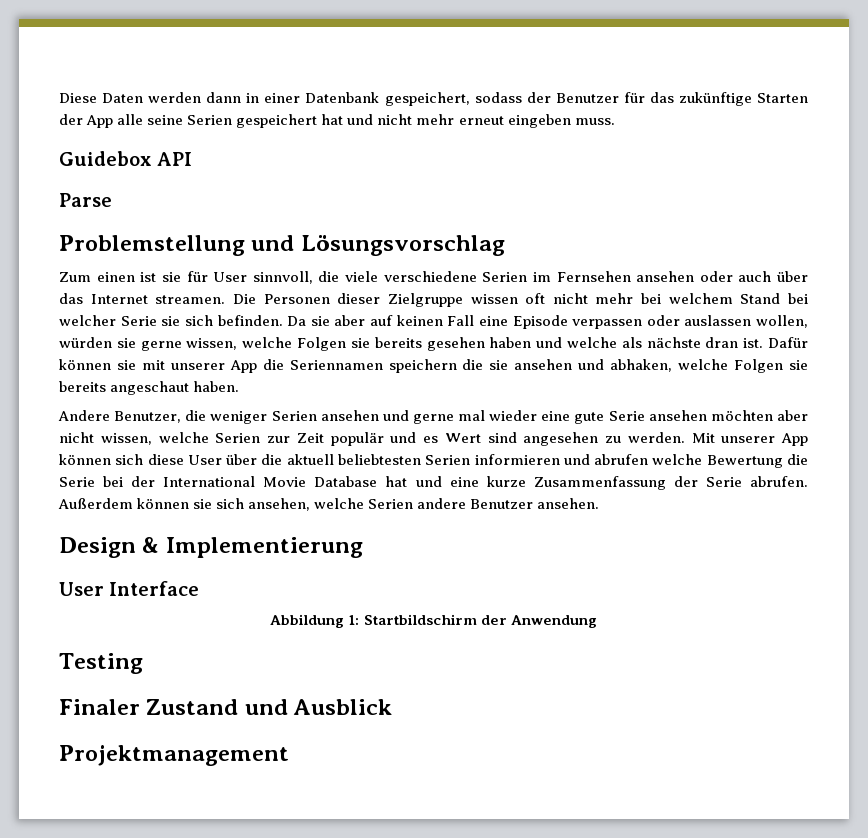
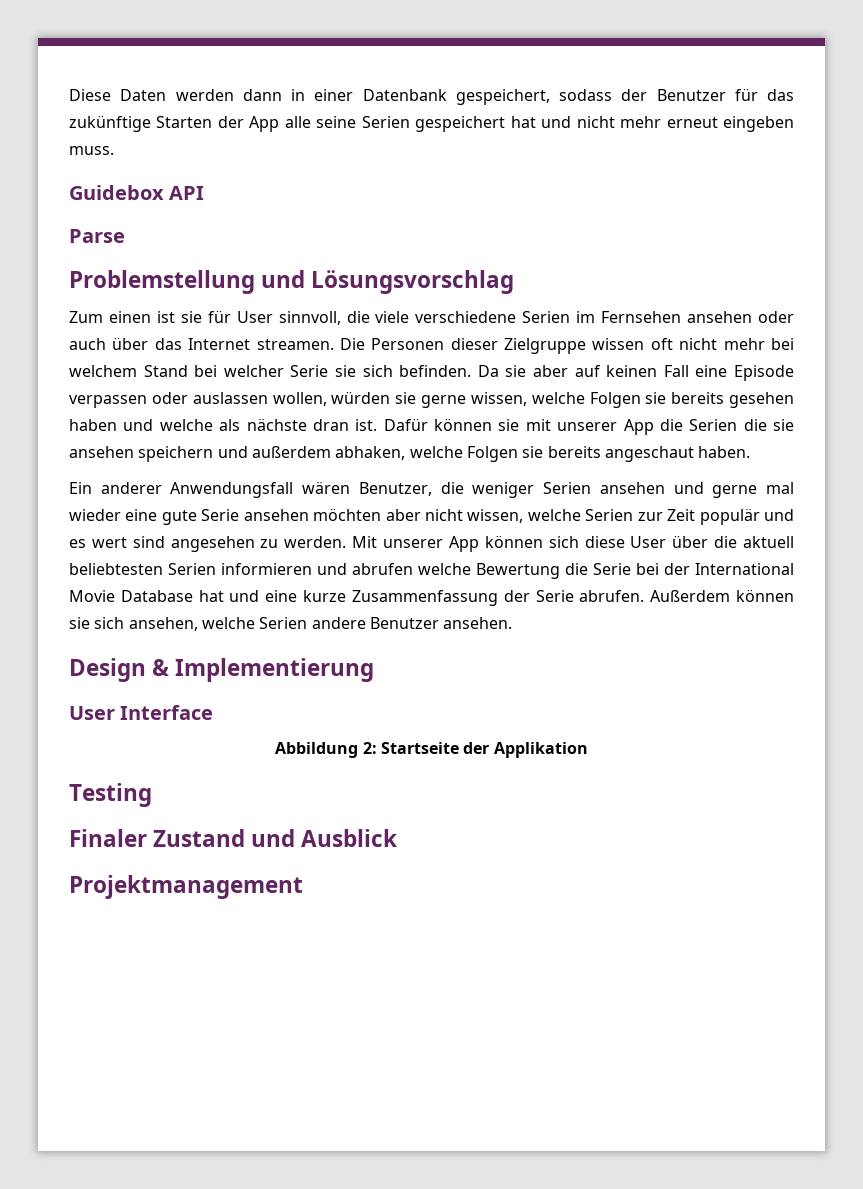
[289,359,457,373] Seriennamen speichern -> [689,419,738,431] Serien
[578,359,605,370] und -> [138,446,331,462] speichern und außerdem
[58,410,110,421] Andere -> [69,481,351,498] Ein anderer Anwendungsfall wären
[444,433,481,443] Wert -> [91,537,127,548] wert
[348,614,597,628] 1: Startbildschirm der Anwendung -> [362,742,588,758] 2: Startseite der Applikation

